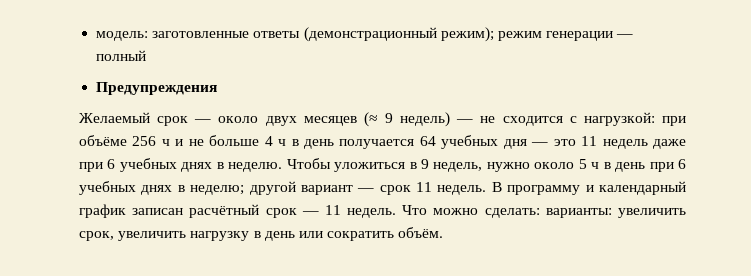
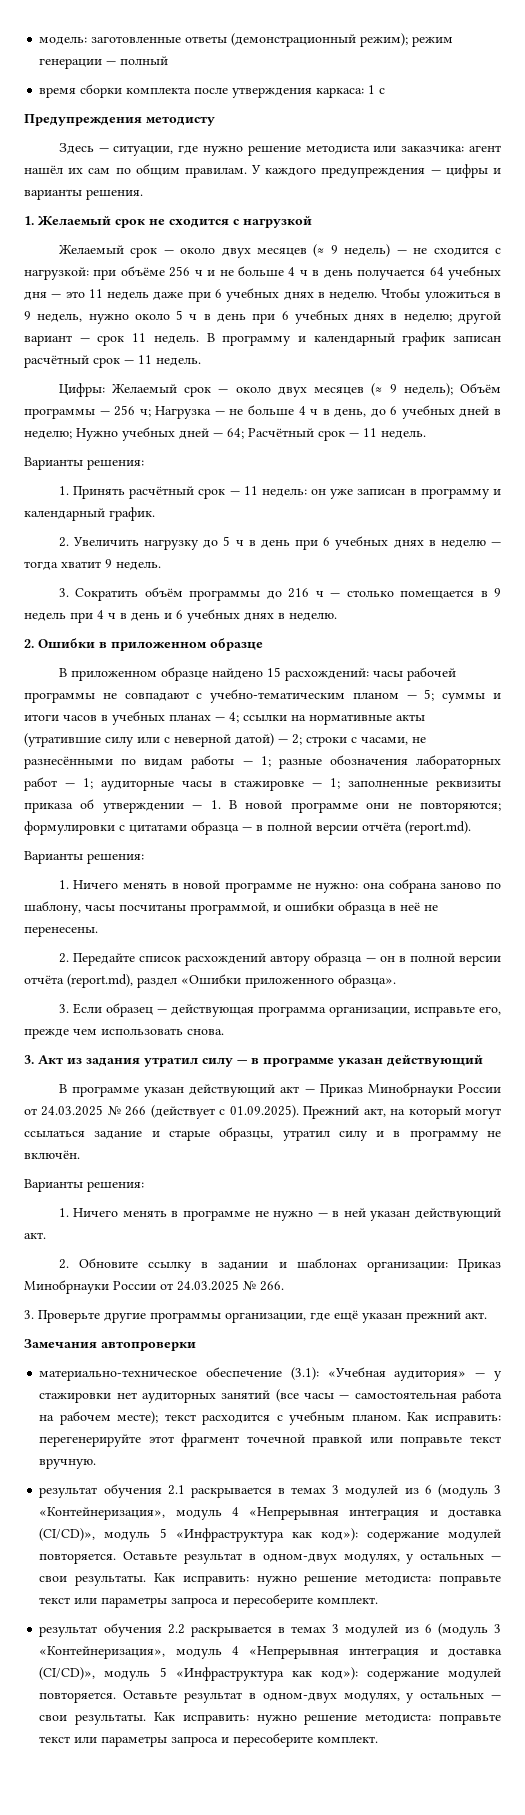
[96,82,218,95] Предупреждения -> [39,84,386,98] [24,114,215,126] [58,143,501,156] [24,164,502,178] [24,189,143,200] [24,215,312,228] время сборки комплекта после утверждения каркаса: 1 с // Предупреждения методисту // Здесь — ситуации, где нужно решение методиста или заказчика: агент нашёл их сам по общим правилам. У каждого предупреждения — цифры и варианты решения. // 1. Желаемый срок не сходится с нагрузкой
[402,205,686,218] [79,227,444,241] Что можно сделать: варианты: увеличить срок, увеличить нагрузку в день или сократить объём. -> [58,383,502,397] [24,405,501,419] [24,427,426,441] [24,457,144,470] [58,486,502,499] [24,507,155,521] [58,536,502,550] [24,559,161,570] [58,587,501,601] [24,609,337,623] [24,638,263,651] [58,667,456,681] [24,689,501,703] [24,711,425,725] [24,733,426,747] [24,755,501,769] [24,777,501,791] [24,799,501,813] [24,821,471,835] [24,851,144,864] [58,879,501,893] [24,901,438,915] [24,926,98,937] [58,952,501,966] [24,974,396,988] [58,1003,502,1017] [24,1028,224,1039] [24,1054,483,1067] [58,1083,502,1097] [24,1105,501,1119] [24,1127,502,1141] [24,1150,80,1159] [24,1179,144,1192] [58,1208,502,1221] [24,1232,46,1239] [58,1258,502,1272] [24,1280,284,1294] [24,1310,487,1323] [24,1339,196,1351] [39,1367,502,1381] [39,1389,502,1403] [39,1411,502,1425] [39,1433,502,1447] [39,1458,97,1469] [39,1484,501,1498] [39,1507,502,1520] [39,1528,501,1542] [39,1551,501,1564] [39,1573,502,1586] [39,1594,379,1608] [39,1623,501,1637] [39,1646,502,1659] [39,1667,501,1681] [39,1690,501,1703] [39,1712,502,1725] [39,1733,379,1747] // Цифры: Желаемый срок — около двух месяцев (≈ 9 недель); Объём программы — 256 ч; Нагрузка — не больше 4 ч в день, до 6 учебных дней в неделю; Нужно учебных дней — 64; Расчётный срок — 11 недель. // Варианты решения: // 1. Принять расчётный срок — 11 недель: он уже записан в программу и календарный график. // 2. Увеличить нагрузку до 5 ч в день при 6 учебных днях в неделю — тогда хватит 9 недель. // 3. Сократить объём программы до 216 ч — столько помещается в 9 недель при 4 ч в день и 6 учебных днях в неделю. // 2. Ошибки в приложенном образце // В приложенном образце найдено 15 расхождений: часы рабочей программы не совпадают с учебно-тематическим планом — 5; суммы и итоги часов в учебных планах — 4; ссылки на нормативные акты (утратившие силу или с неверной датой) — 2; строки с часами, не разнесёнными по видам работы — 1; разные обозначения лабораторных работ — 1; аудиторные часы в стажировке — 1; заполненные реквизиты приказа об утверждении — 1. В новой программе они не повторяются; формулировки с цитатами образца — в полной версии отчёта (report.md). // Варианты решения: // 1. Ничего менять в новой программе не нужно: она собрана заново по шаблону, часы посчитаны программой, и ошибки образца в неё не перенесены. // 2. Передайте список расхождений автору образца — он в полной версии отчёта (report.md), раздел «Ошибки приложенного образца». // 3. Если образец — действующая программа организации, исправьте его, прежде чем использовать снова. // 3. Акт из задания утратил силу — в программе указан действующий // В программе указан действующий акт — Приказ Минобрнауки России от 24.03.2025 № 266 (действует с 01.09.2025). Прежний акт, на который могут ссылаться задание и старые образцы, утратил силу и в программу не включён. // Варианты решения: // 1. Ничего менять в программе не нужно — в ней указан действующий акт. // 2. Обновите ссылку в задании и шаблонах организации: Приказ Минобрнауки России от 24.03.2025 № 266. // 3. Проверьте другие программы организации, где ещё указан прежний акт. // Замечания автопроверки // материально-техническое обеспечение (3.1): «Учебная аудитория» — у стажировки нет аудиторных занятий (все часы — самостоятельная работа на рабочем месте); текст расходится с учебным планом. Как исправить: перегенерируйте этот фрагмент точечной правкой или поправьте текст вручную. // результат обучения 2.1 раскрывается в темах 3 модулей из 6 (модуль 3 «Контейнеризация», модуль 4 «Непрерывная интеграция и доставка (CI/CD)», модуль 5 «Инфраструктура как код»): содержание модулей повторяется. Оставьте результат в одном-двух модулях, у остальных — свои результаты. Как исправить: нужно решение методиста: поправьте текст или параметры запроса и пересоберите комплект. // результат обучения 2.2 раскрывается в темах 3 модулей из 6 (модуль 3 «Контейнеризация», модуль 4 «Непрерывная интеграция и доставка (CI/CD)», модуль 5 «Инфраструктура как код»): содержание модулей повторяется. Оставьте результат в одном-двух модулях, у остальных — свои результаты. Как исправить: нужно решение методиста: поправьте текст или параметры запроса и пересоберите комплект.

